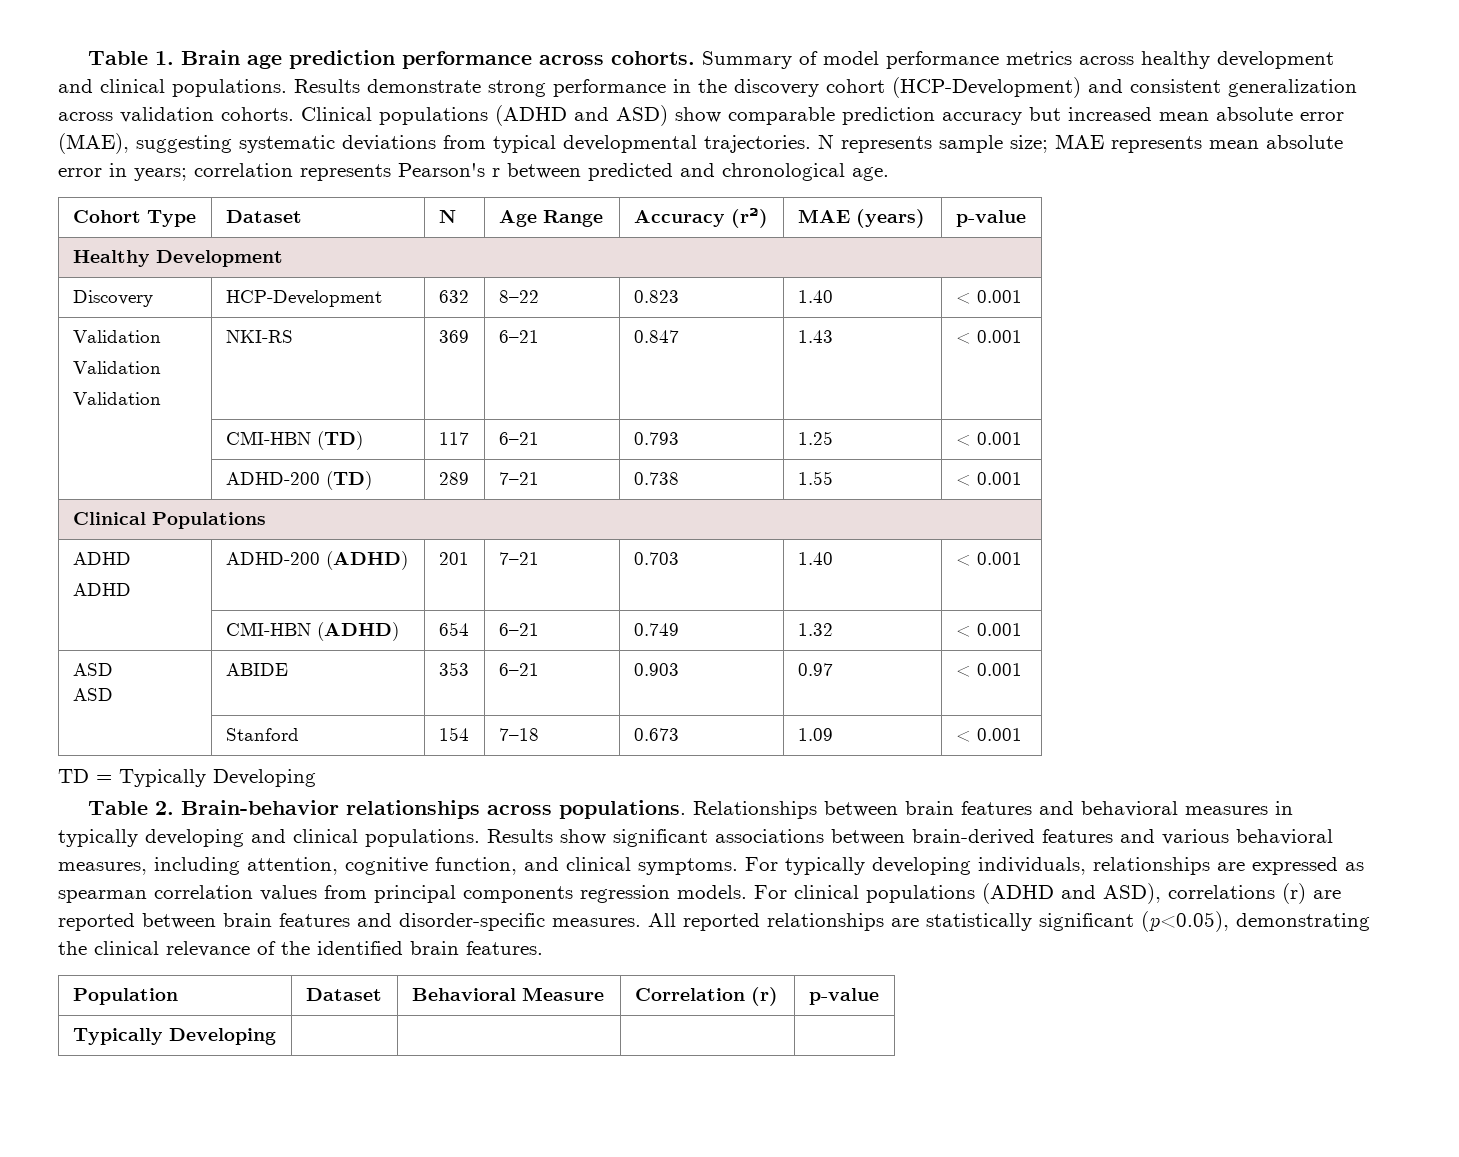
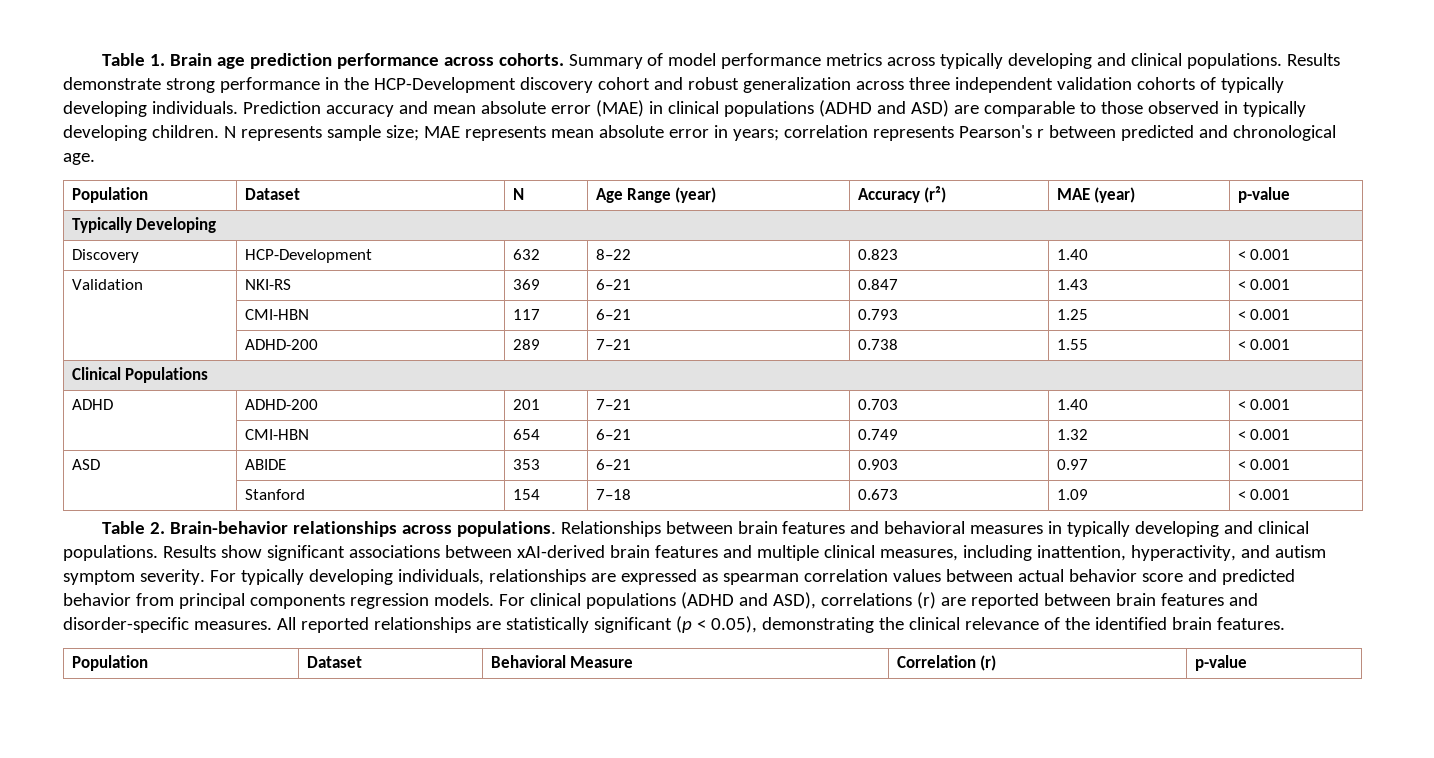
[1141,51,1335,69] healthy development -> [940,53,1093,69] typically developing
(727, 86) none -> [373,77,516,93] HCP-Development
[892,77,1357,98] [58,105,1344,126] [58,133,811,154] (HCP-Development) and consistent generalization across validation cohorts. Clinical populations (ADHD and ASD) show comparable prediction accuracy but increased mean absolute error (MAE), suggesting systematic deviations from typical developmental trajectories. -> [653,77,1284,93] [63,100,1306,117] [63,125,219,141] and robust generalization across three independent validation cohorts of typically developing individuals. Prediction accuracy and mean absolute error (MAE) in clinical populations (ADHD and ASD) are comparable to those observed in typically developing children.
[72,210,196,227] Cohort Type -> [71,187,148,203] Population
(603, 218) none -> [675,187,717,203] (year)
[855,209,925,228] [955,210,1026,227] [72,250,283,267] (years) | p-value // Healthy Development -> [1094,187,1136,203] [1237,187,1290,203] [71,217,217,233] (year) | p-value // Typically Developing
[72,361,161,374] [72,392,161,405] // Validation // Validation -> (143, 284) none
[316,431,363,450] (TD) -> (309, 314) none
[325,471,372,490] (TD) -> (318, 344) none
[72,583,131,596] [225,551,408,570] // ADHD | ADHD-200 (ADHD) -> [244,399,318,410] | ADHD-200
[316,622,399,641] (ADHD) -> (309, 434) none
[72,688,113,701] // ASD -> (100, 464) none
[58,769,316,787] // TD = Typically Developing -> (1291, 494) none
[912,829,1333,845] [58,857,738,875] brain-derived features and various behavioral measures, including attention, cognitive function, and clinical symptoms. -> [516,545,1326,561] [63,569,205,585] xAI-derived brain features and multiple clinical measures, including inattention, hyperactivity, and autism symptom severity.
(317, 893) none -> [945,569,1295,585] [63,593,131,606] between actual behavior score and predicted behavior
[1141,911,1229,932] (p<0.05), -> [675,616,757,633] (p < 0.05),
[72,1028,276,1045] // Typically Developing | | | | -> (1247, 663) none

